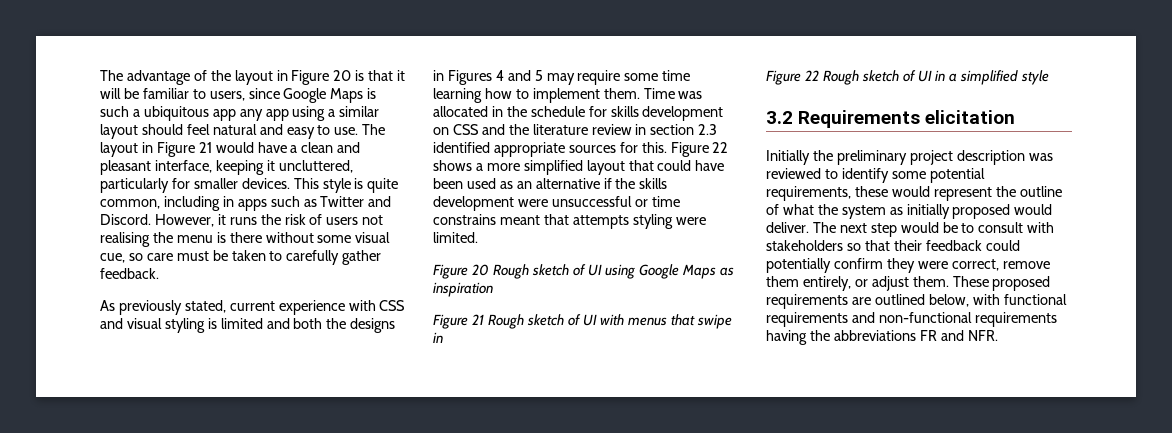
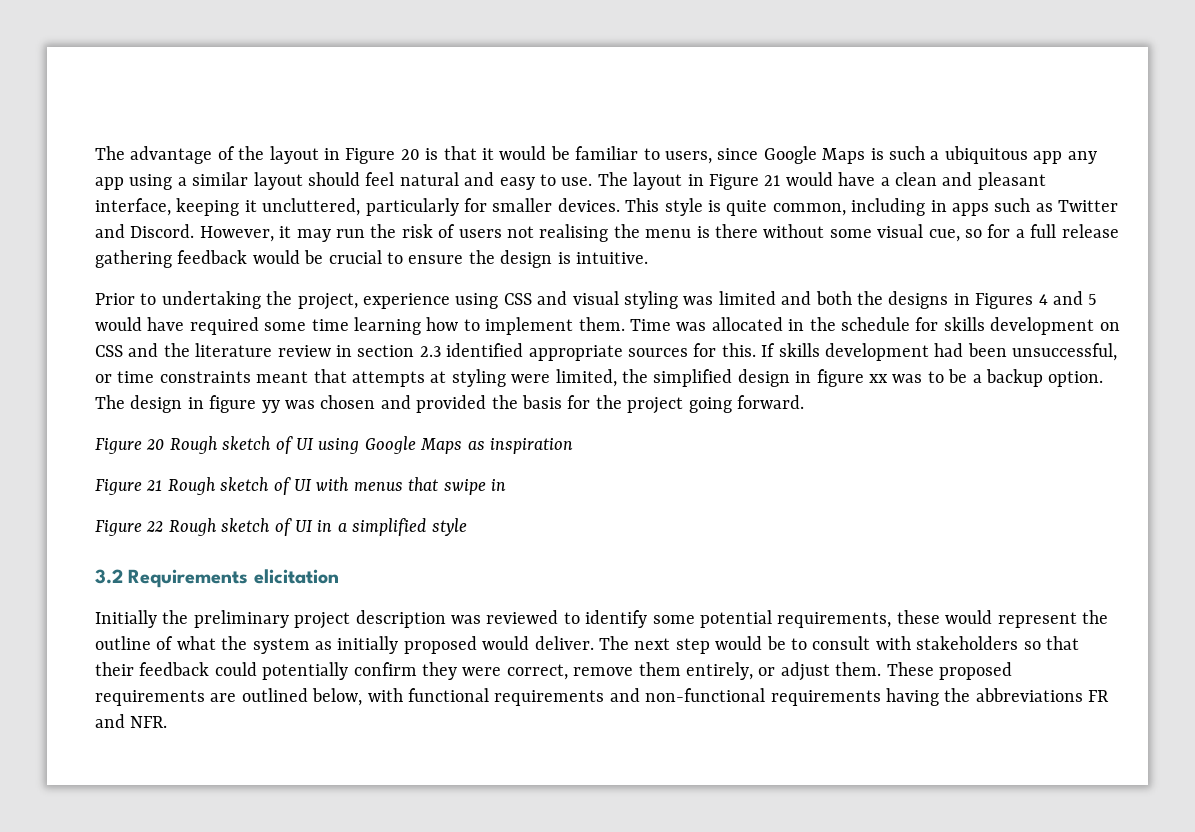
[100,88,121,99] will -> [499,146,547,160] would
[229,217,257,225] runs -> [296,229,365,242] may run
[146,250,382,265] [100,268,159,279] [100,300,376,315] care must be taken to carefully gather feedback. // As previously stated, current experience with -> [987,224,1119,238] [95,250,648,268] [95,291,499,310] for a full release gathering feedback would be crucial to ensure the design is intuitive. // Prior to undertaking the project, experience using
[207,318,217,329] is -> [683,296,714,305] was
[546,70,621,85] may require -> [95,317,259,335] would have required
[670,142,729,157] [433,160,725,175] [433,178,668,189] [433,196,632,211] Figure 22 shows a more simplified layout that could have been used as an alternative if the skills development were unsuccessful -> [761,343,1118,361] If skills development had been unsuccessful,
[433,214,496,225] constrains -> [159,371,251,383] constraints
(629, 222) none -> [430,371,447,383] at
[433,232,478,243] limited. -> [555,369,1104,387] [95,395,804,414] limited, the simplified design in figure xx was to be a backup option. The design in figure yy was chosen and provided the basis for the project going forward.

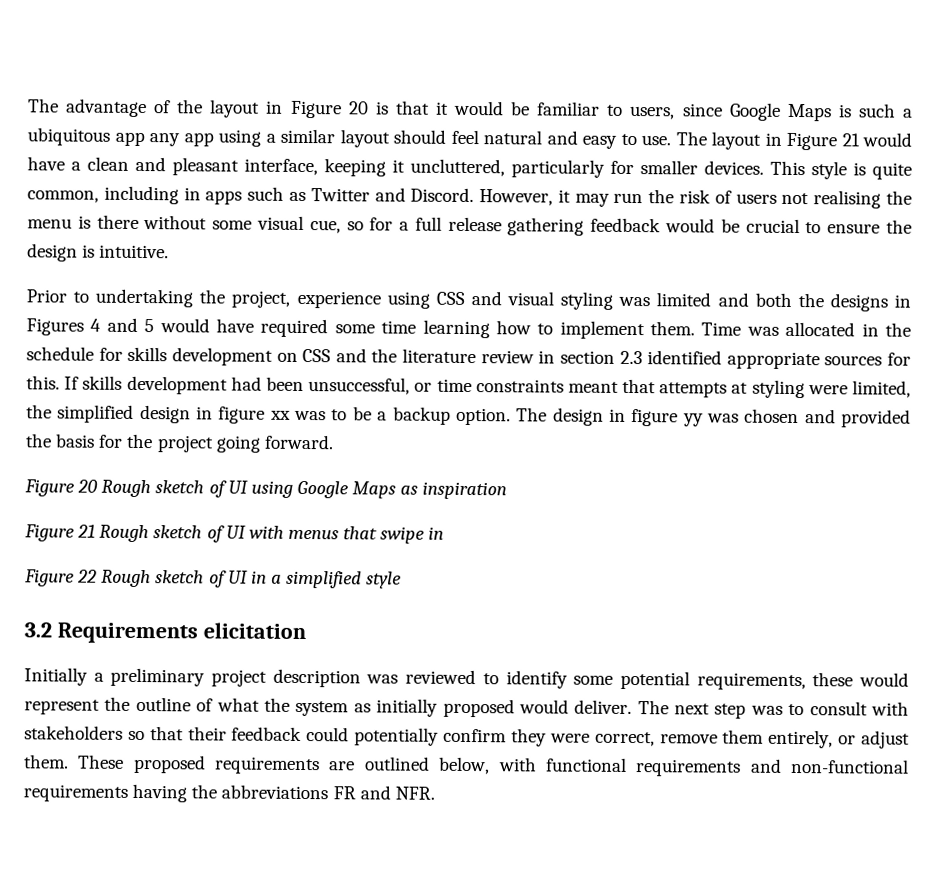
[162,610,189,624] the -> [93,672,104,682] a
[715,636,786,650] would be -> [750,705,783,715] was

